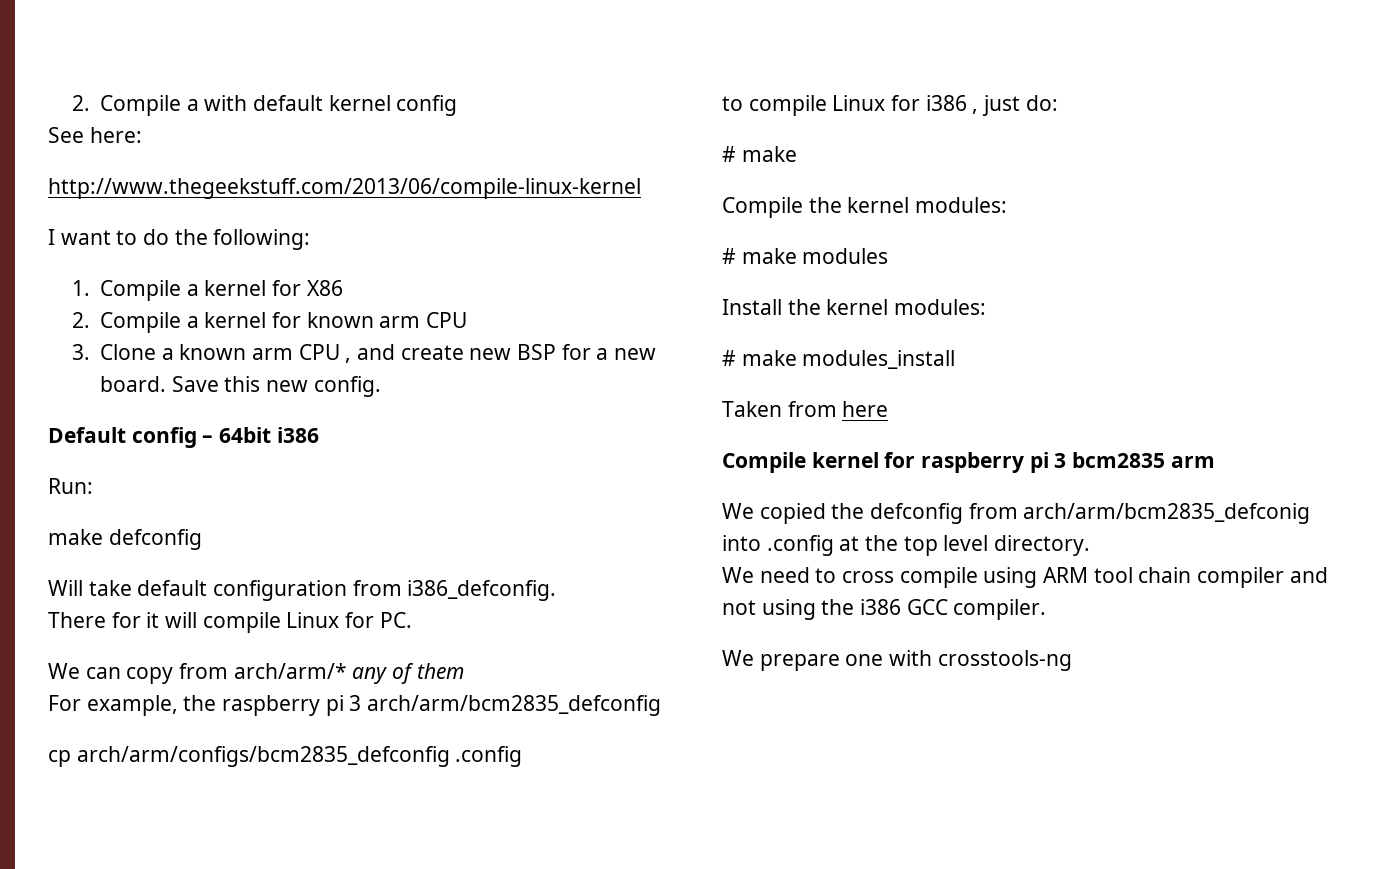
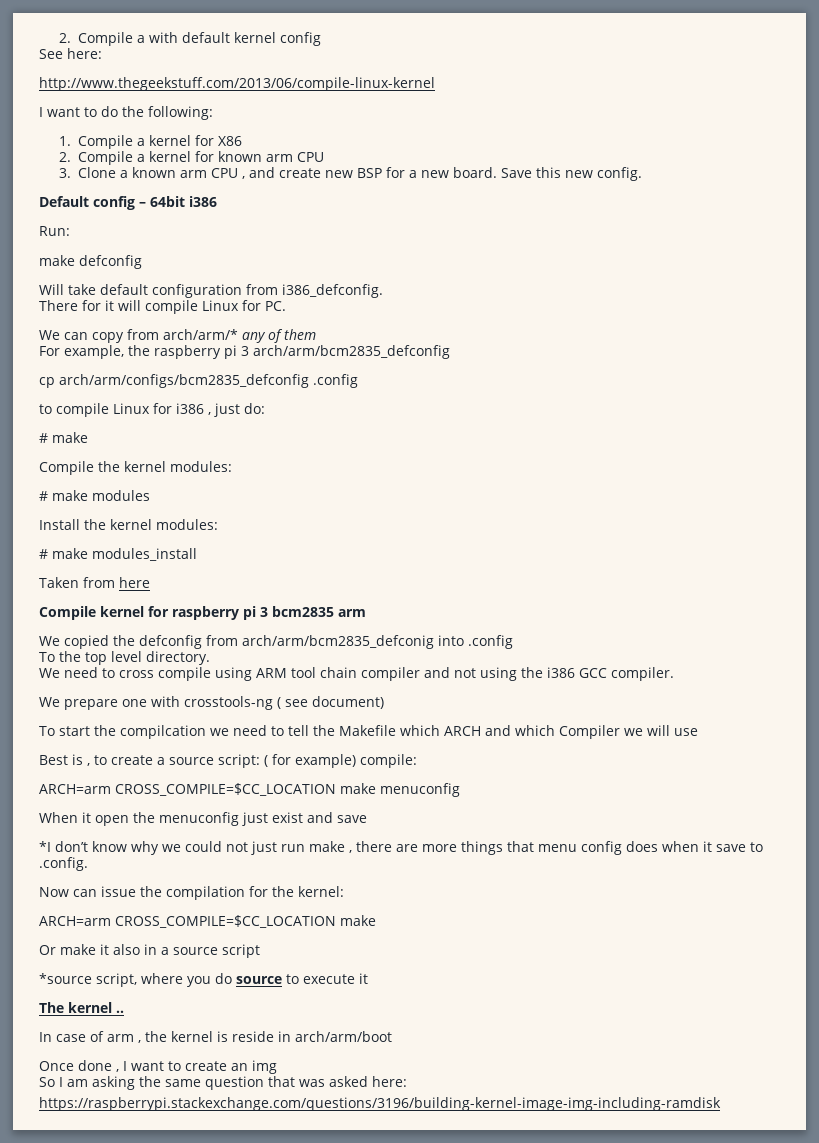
[839,536,860,551] at -> [39,652,55,662] // To
(1072, 660) none -> [277,696,384,709] [39,725,698,739] [39,754,417,768] [39,783,460,797] [39,812,367,826] [39,841,763,855] [39,857,88,871] [39,886,344,900] [39,915,376,928] [39,944,260,958] [39,973,368,987] [39,1002,124,1013] [39,1031,392,1043] [39,1060,277,1074] [39,1076,407,1090] [39,1097,721,1111] ( see document) // To start the compilcation we need to tell the Makefile which ARCH and which Compiler we will use // Best is , to create a source script: ( for example) compile: // ARCH=arm CROSS_COMPILE=$CC_LOCATION make menuconfig // When it open the menuconfig just exist and save // *I don’t know why we could not just run make , there are more things that menu config does when it save to .config. // Now can issue the compilation for the kernel: // ARCH=arm CROSS_COMPILE=$CC_LOCATION make // Or make it also in a source script // *source script, where you do source to execute it // The kernel .. // In case of arm , the kernel is reside in arch/arm/boot // Once done , I want to create an img // So I am asking the same question that was asked here: // https://raspberrypi.stackexchange.com/questions/3196/building-kernel-image-img-including-ramdisk

